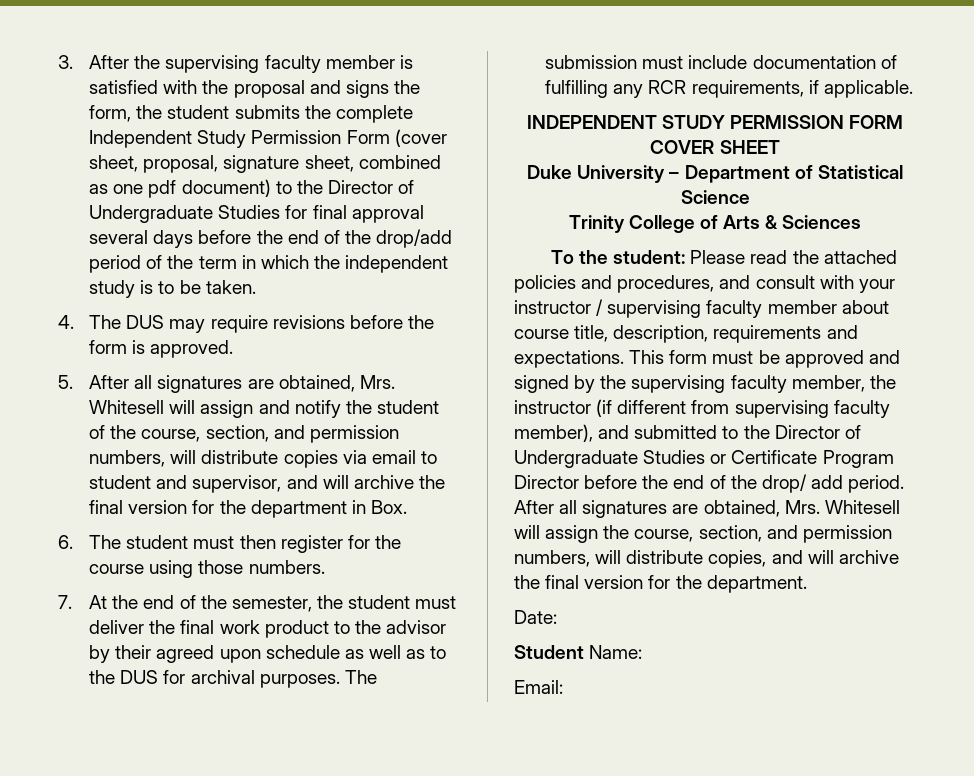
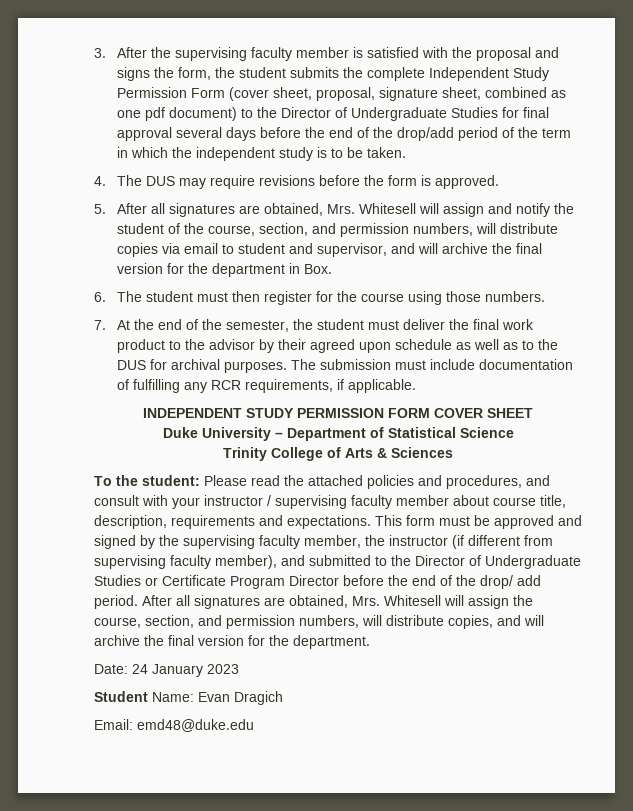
(557, 617) none -> [132,664,239,677] 24 January 2023
(643, 652) none -> [198,691,283,705] Evan Dragich
(563, 687) none -> [137,719,254,732] emd48@duke.edu

